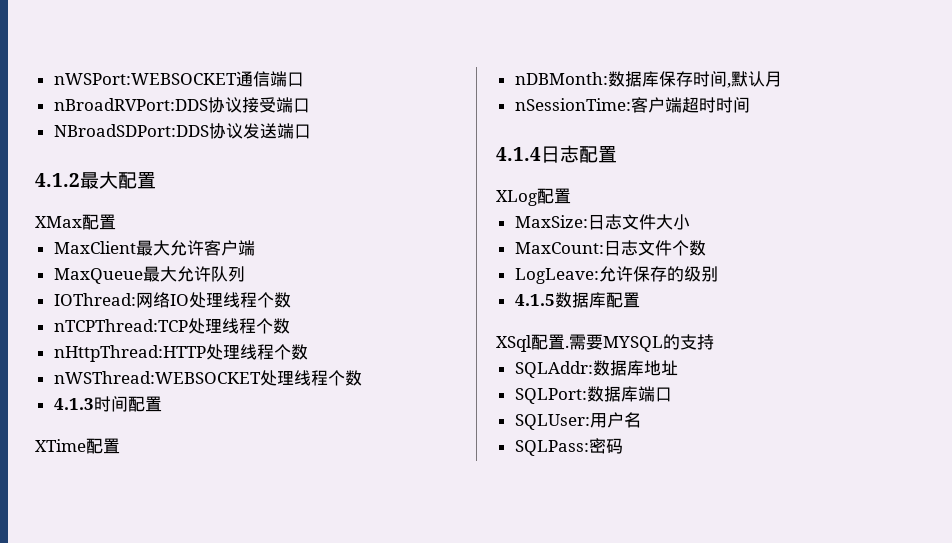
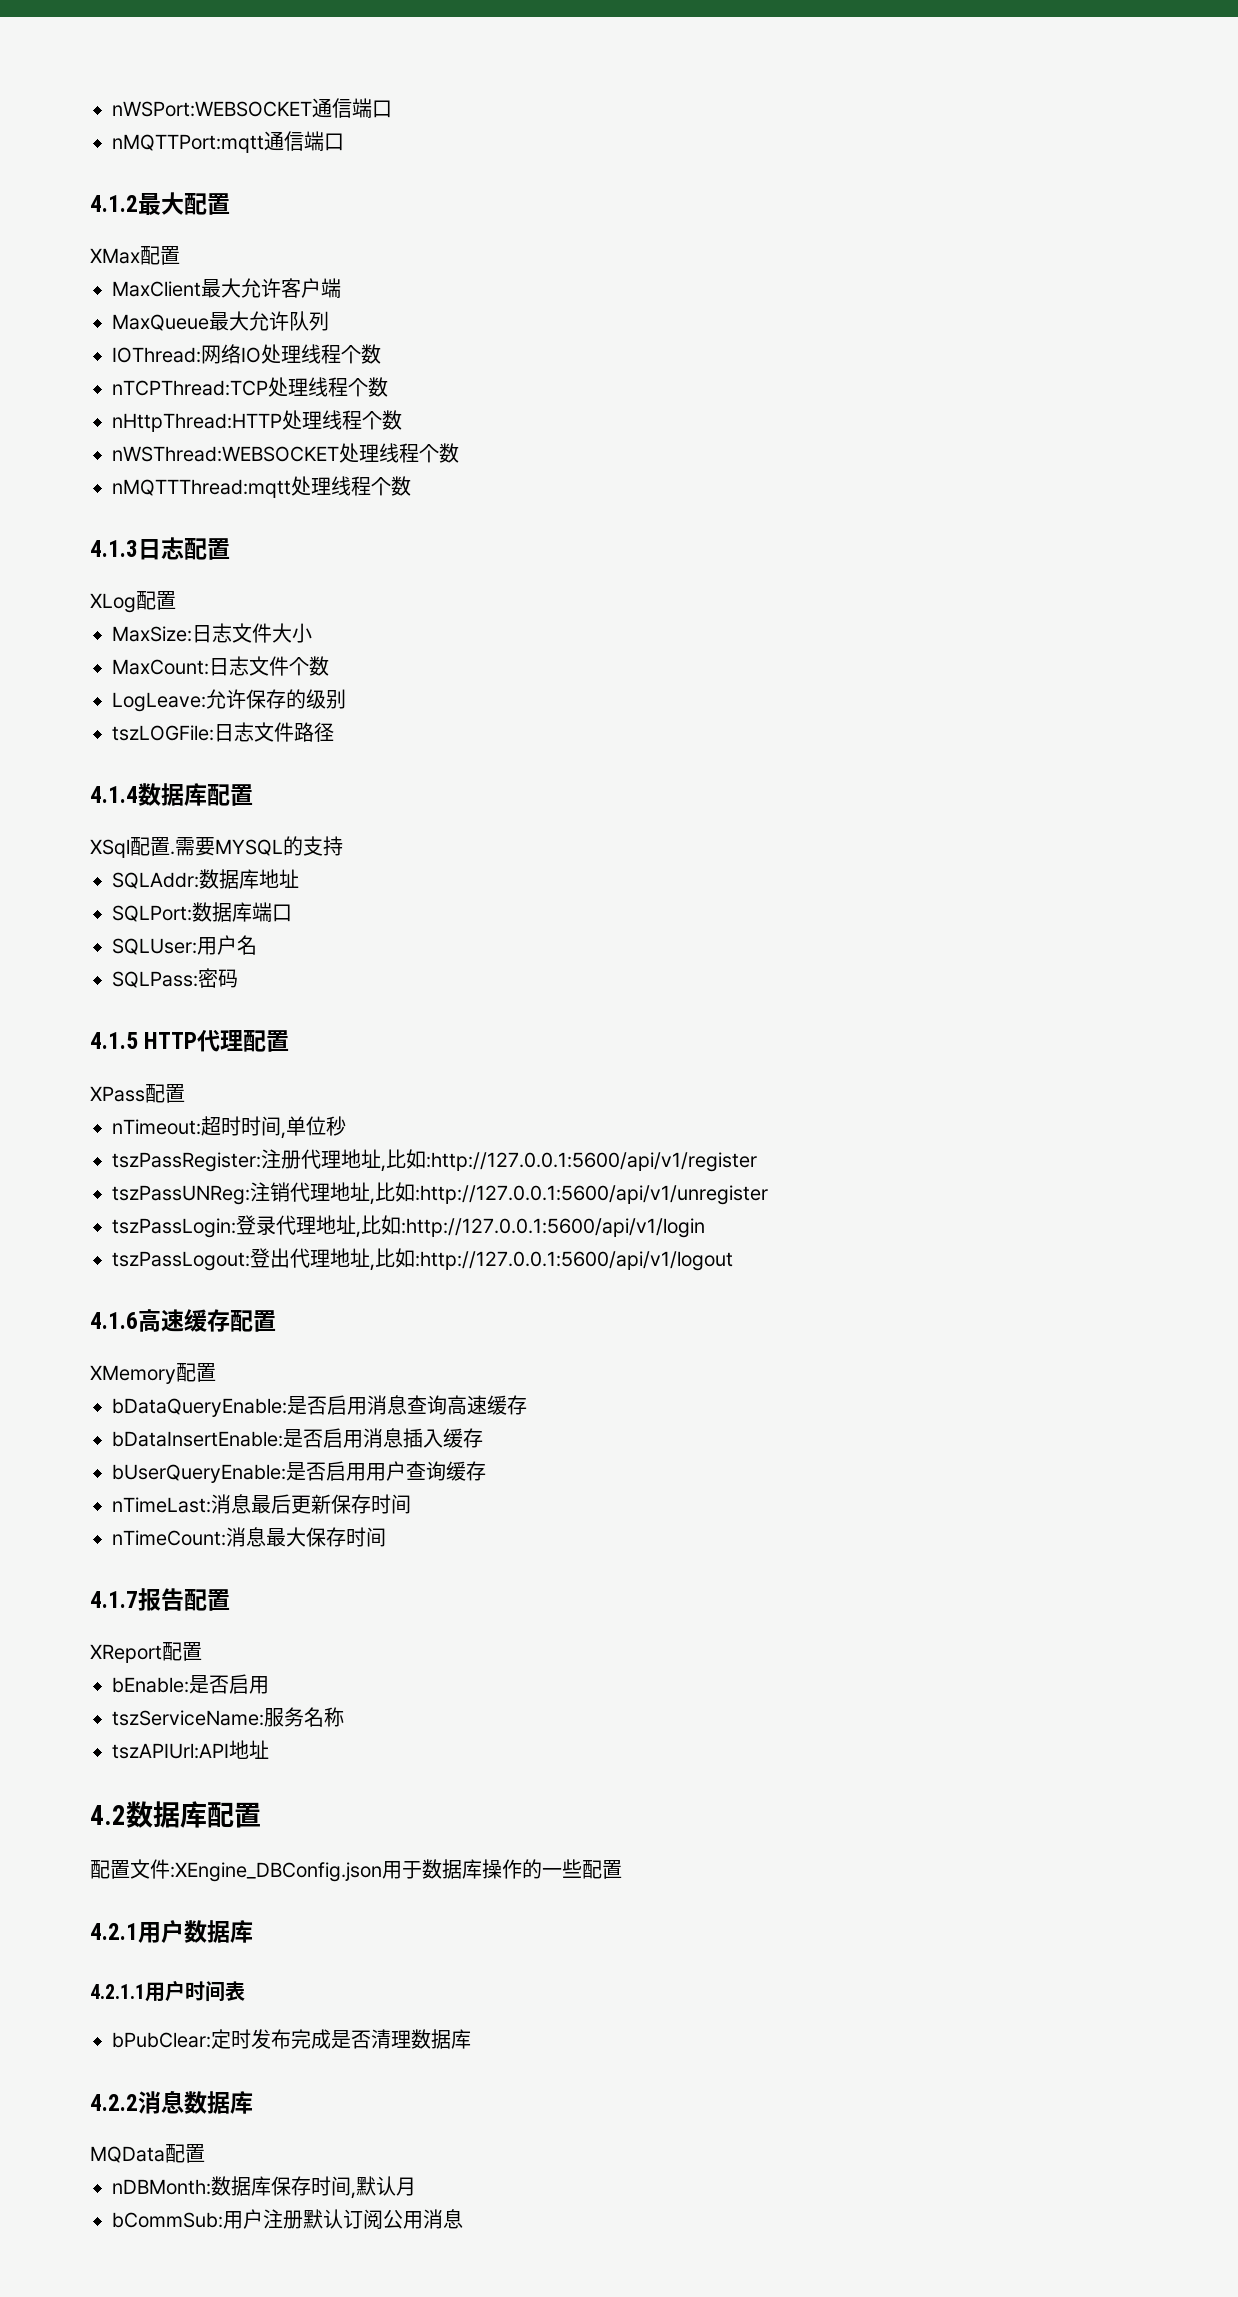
[53,97,310,113] [53,123,277,139] nBroadRVPort:DDS协议接受端口 // NBroadSDPort:DDS协议发送 -> [112,131,304,153] nMQTTPort:mqtt通信
[53,396,162,412] [35,438,120,454] [514,71,782,88] [514,97,750,113] [496,147,541,161] 4.1.3时间配置 // XTime配置 // nDBMonth:数据库保存时间,默认月 // nSessionTime:客户端超时时间 // 4.1.4 -> [112,476,411,498] [90,540,138,557] nMQTTThread:mqtt处理线程个数 // 4.1.3
[514,294,555,306] 4.1.5 -> [112,722,334,742] [90,786,138,803] tszLOGFile:日志文件路径 // 4.1.4
(623, 446) none -> [90,1030,290,1052] [90,1084,185,1103] [112,1116,346,1139] [112,1149,757,1172] [112,1182,768,1205] [112,1215,705,1238] [112,1248,733,1271] [90,1309,276,1332] [90,1363,216,1384] [112,1395,527,1417] [112,1428,483,1448] [112,1461,486,1483] [112,1494,411,1514] [112,1527,386,1547] [90,1588,230,1611] [90,1642,202,1663] [112,1674,269,1694] [112,1707,344,1727] [112,1740,269,1759] [90,1801,261,1828] [90,1859,622,1882] [90,1920,253,1943] [90,1980,245,2002] [112,2029,471,2049] [90,2090,253,2114] [90,2144,205,2163] [112,2176,416,2199] [112,2209,463,2229] // 4.1.5 HTTP代理配置 // XPass配置 // nTimeout:超时时间,单位秒 // tszPassRegister:注册代理地址,比如:http://127.0.0.1:5600/api/v1/register // tszPassUNReg:注销代理地址,比如:http://127.0.0.1:5600/api/v1/unregister // tszPassLogin:登录代理地址,比如:http://127.0.0.1:5600/api/v1/login // tszPassLogout:登出代理地址,比如:http://127.0.0.1:5600/api/v1/logout // 4.1.6高速缓存配置 // XMemory配置 // bDataQueryEnable:是否启用消息查询高速缓存 // bDataInsertEnable:是否启用消息插入缓存 // bUserQueryEnable:是否启用用户查询缓存 // nTimeLast:消息最后更新保存时间 // nTimeCount:消息最大保存时间 // 4.1.7报告配置 // XReport配置 // bEnable:是否启用 // tszServiceName:服务名称 // tszAPIUrl:API地址 // 4.2数据库配置 // 配置文件:XEngine_DBConfig.json用于数据库操作的一些配置 // 4.2.1用户数据库 // 4.2.1.1用户时间表 // bPubClear:定时发布完成是否清理数据库 // 4.2.2消息数据库 // MQData配置 // nDBMonth:数据库保存时间,默认月 // bCommSub:用户注册默认订阅公用消息

